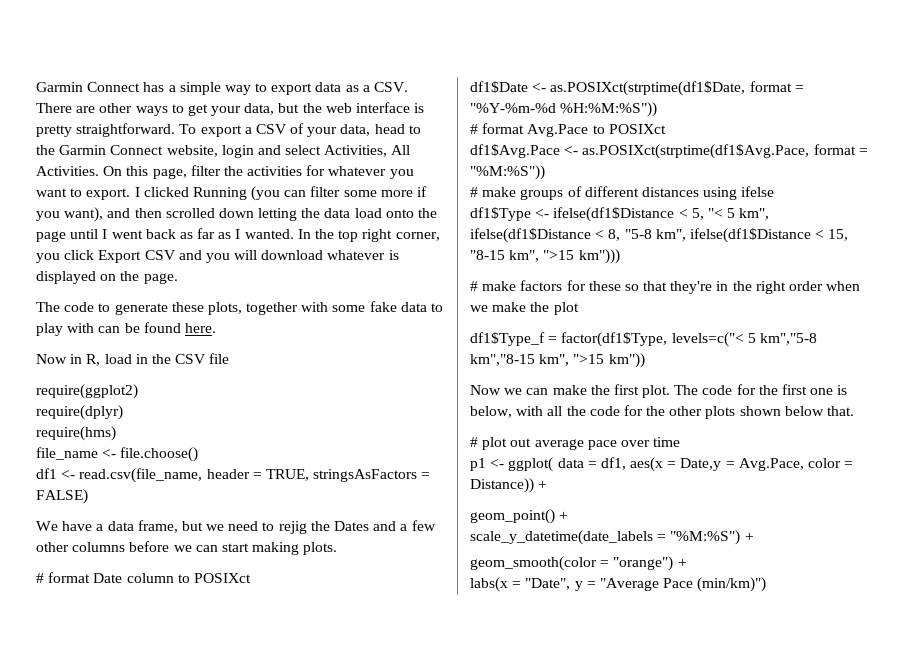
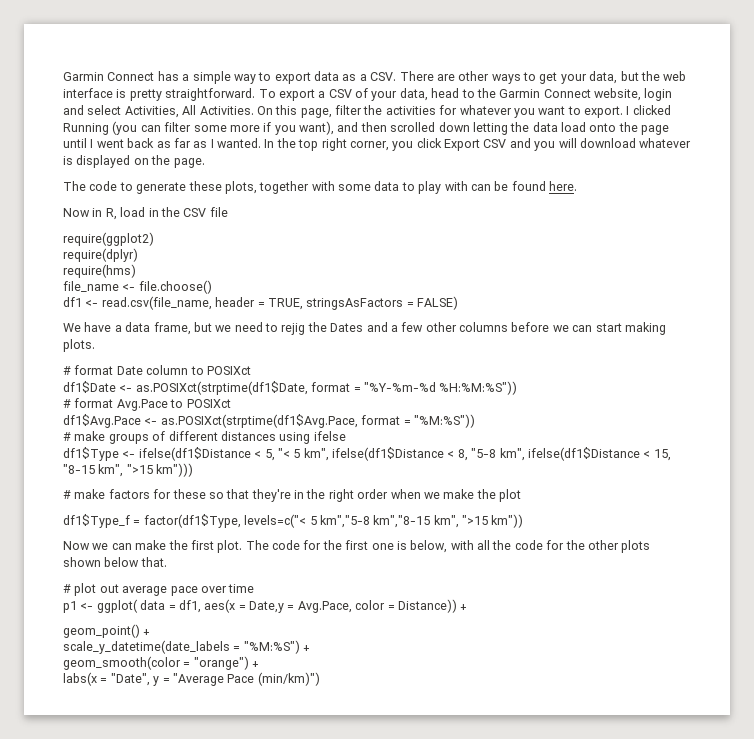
[369,301,397,312] fake -> (371, 187) none

